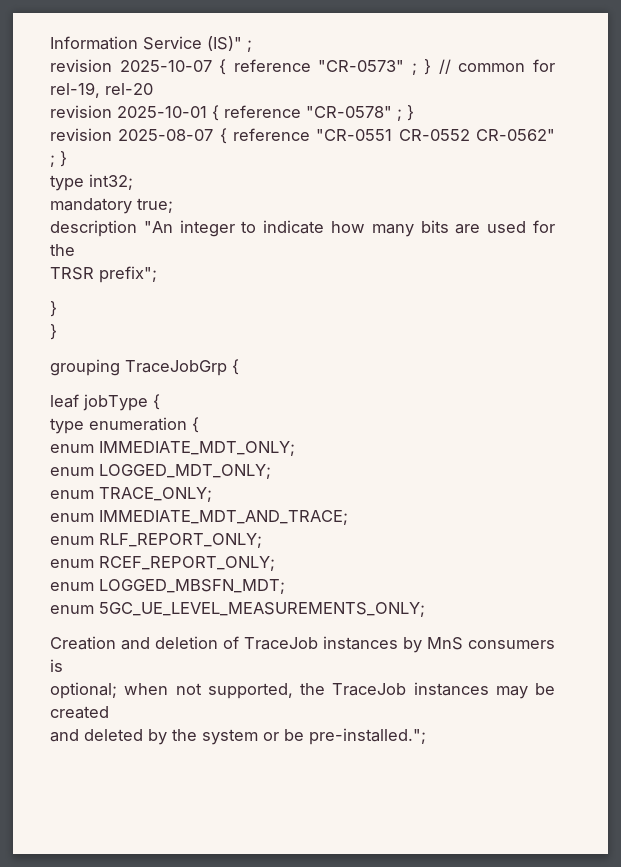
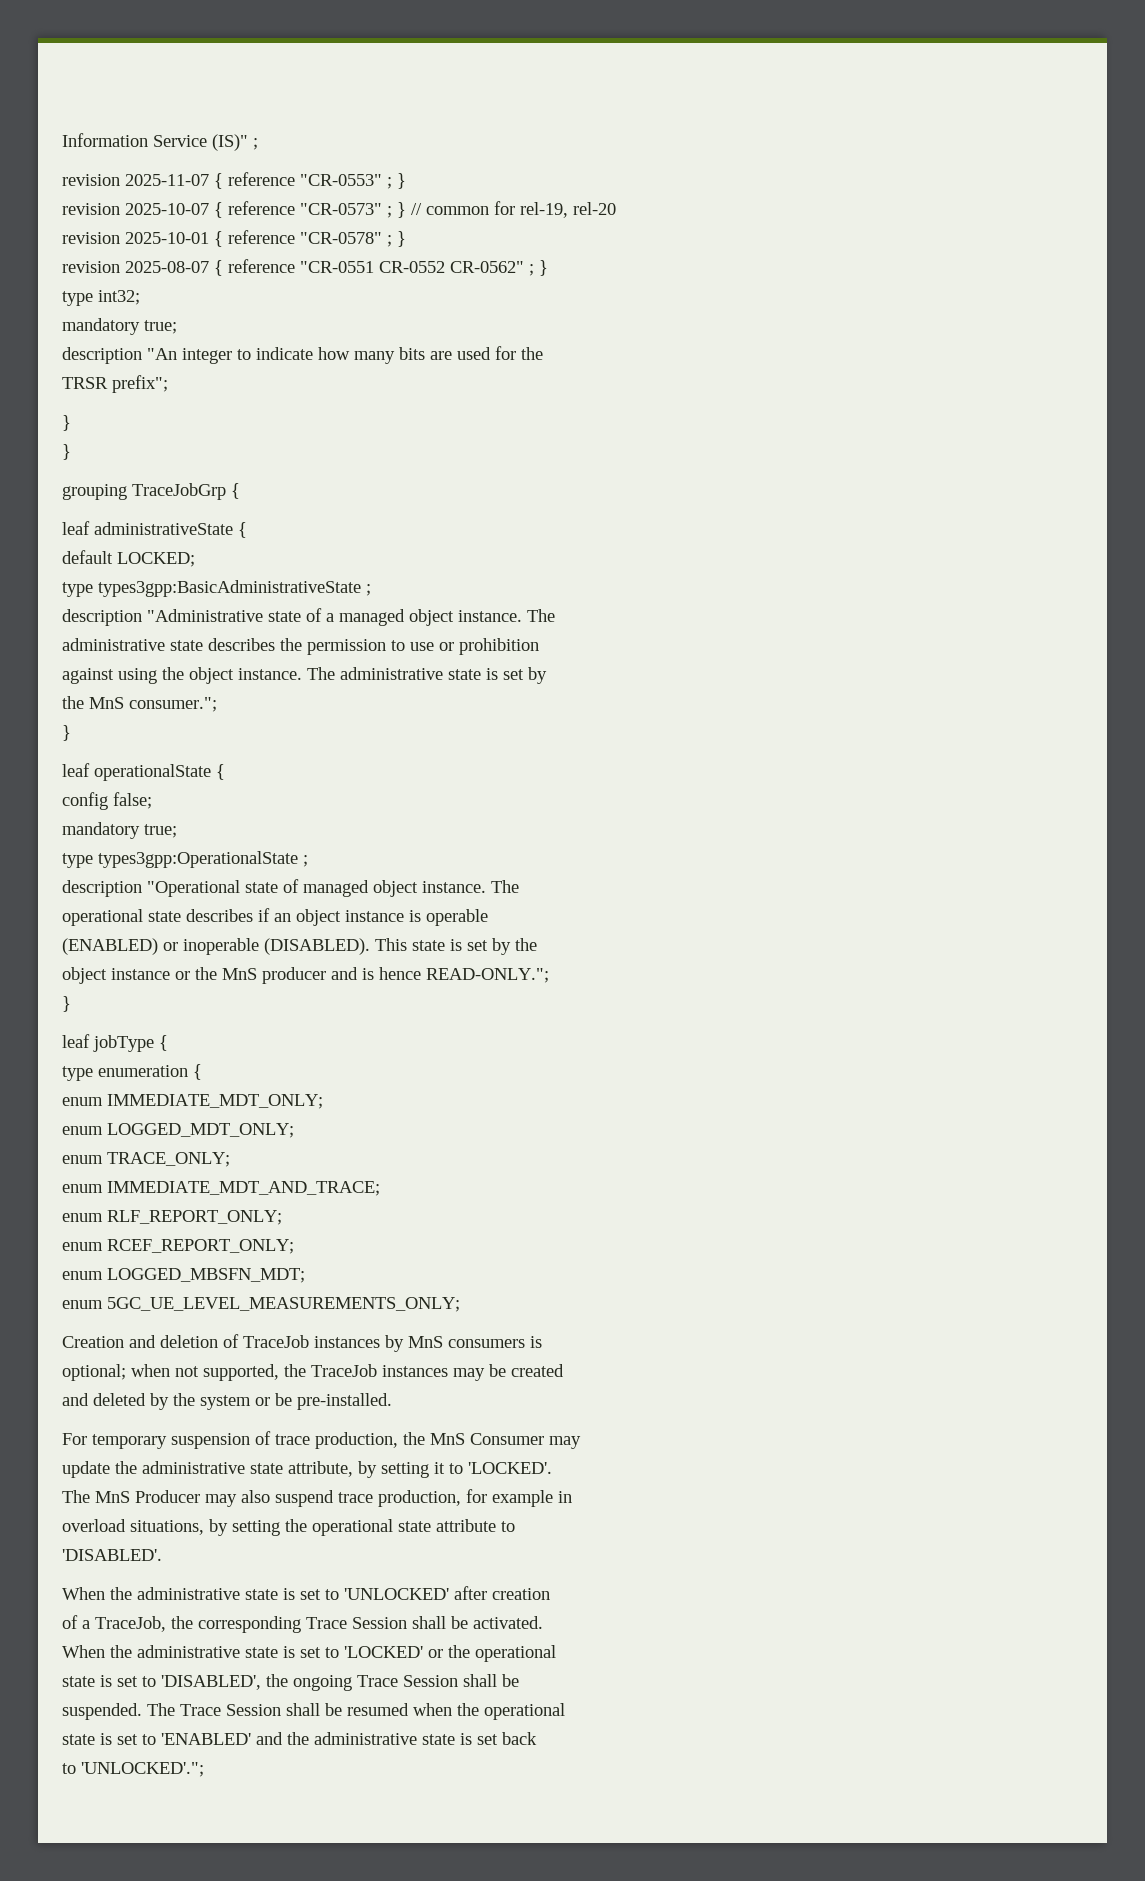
(252, 46) none -> [62,172,406,189] // revision 2025-11-07 { reference "CR-0553" ; }
(239, 367) none -> [62,521,247,538] [62,550,195,567] [62,580,371,597] [62,608,555,626] [62,638,539,655] [62,667,547,684] [62,696,217,712] [62,725,71,741] [62,763,225,781] [62,792,152,810] [62,822,177,839] [62,851,308,868] [62,879,519,897] [62,908,488,926] [62,938,537,955] [62,967,549,984] [62,996,71,1012] // leaf administrativeState { // default LOCKED; // type types3gpp:BasicAdministrativeState ; // description "Administrative state of a managed object instance. The // administrative state describes the permission to use or prohibition // against using the object instance. The administrative state is set by // the MnS consumer."; // } // leaf operationalState { // config false; // mandatory true; // type types3gpp:OperationalState ; // description "Operational state of managed object instance. The // operational state describes if an object instance is operable // (ENABLED) or inoperable (DISABLED). This state is set by the // object instance or the MnS producer and is hence READ-ONLY."; // }
[309,728,426,745] pre-installed."; -> [297,1393,392,1410] [62,1431,581,1449] [62,1461,552,1478] [62,1489,572,1507] [62,1519,515,1536] [62,1549,162,1561] [62,1586,550,1600] [62,1615,543,1633] [62,1645,556,1662] [62,1674,519,1691] [62,1703,565,1720] [62,1732,537,1745] [62,1762,204,1777] pre-installed. // For temporary suspension of trace production, the MnS Consumer may // update the administrative state attribute, by setting it to 'LOCKED'. // The MnS Producer may also suspend trace production, for example in // overload situations, by setting the operational state attribute to // 'DISABLED'. // When the administrative state is set to 'UNLOCKED' after creation // of a TraceJob, the corresponding Trace Session shall be activated. // When the administrative state is set to 'LOCKED' or the operational // state is set to 'DISABLED', the ongoing Trace Session shall be // suspended. The Trace Session shall be resumed when the operational // state is set to 'ENABLED' and the administrative state is set back // to 'UNLOCKED'.";

